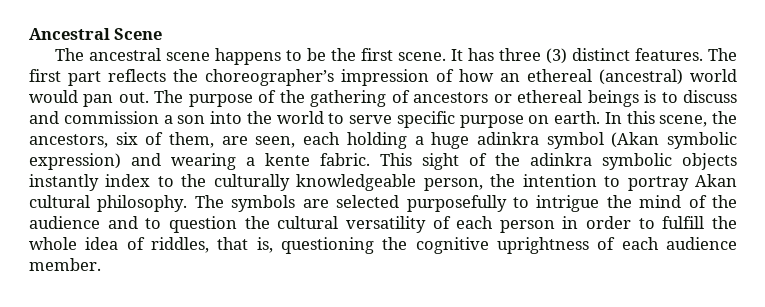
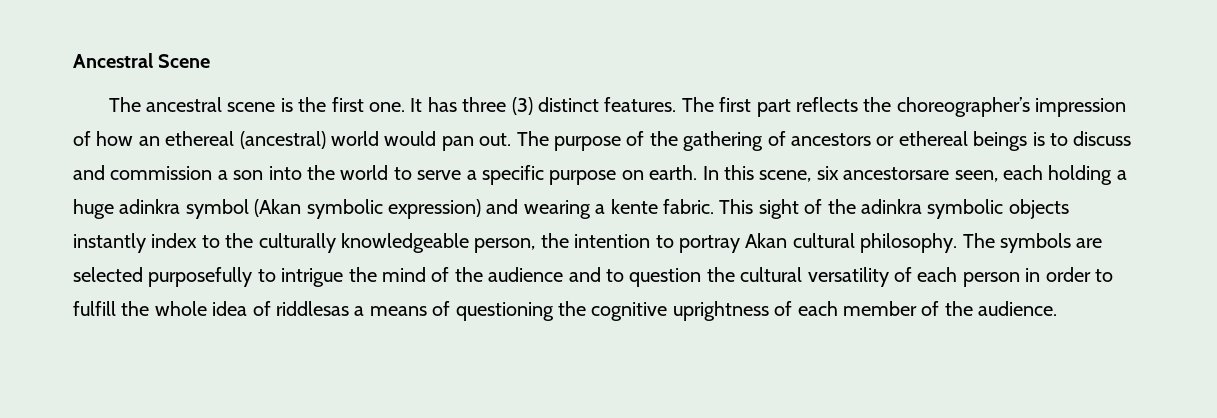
[214,48,326,65] happens to be -> [280,98,293,112] is
[397,52,446,61] scene. -> [368,102,405,112] one.
(392, 119) none -> [466,170,477,180] a
[712,111,737,124] [29,132,248,148] the ancestors, six of them, are -> [816,166,950,180] six ancestorsare
[151,237,273,253] riddles, that is, -> [276,301,451,316] riddlesas a means of
[666,237,738,250] [29,258,101,271] audience member. -> [842,301,1058,316] member of the audience.

